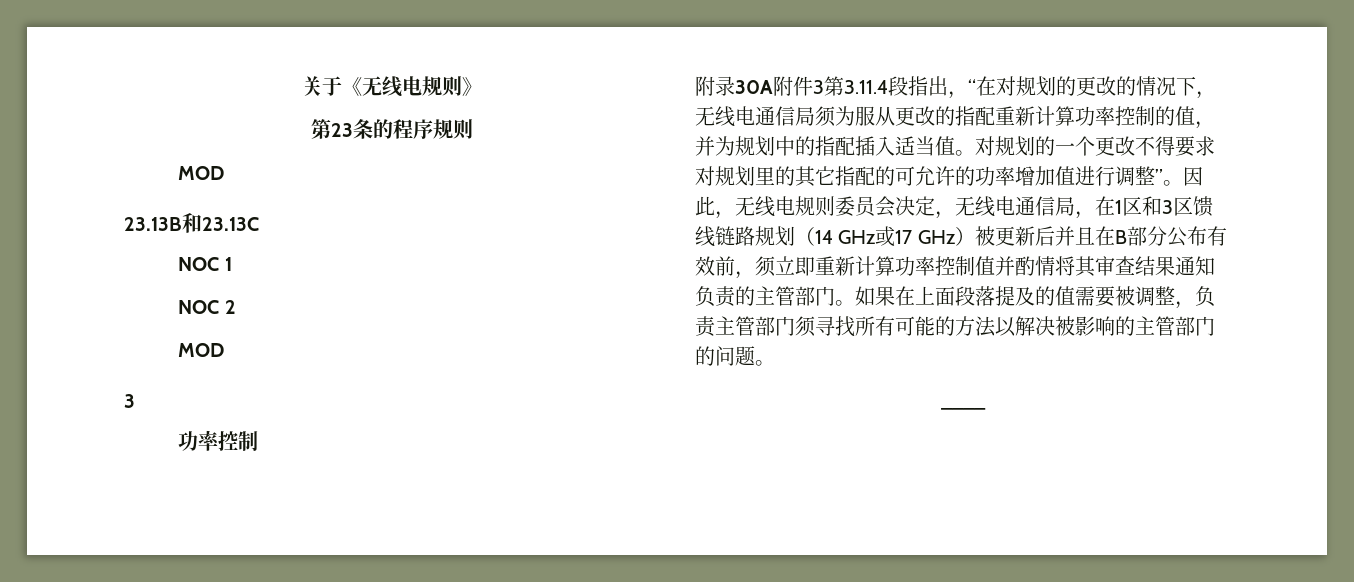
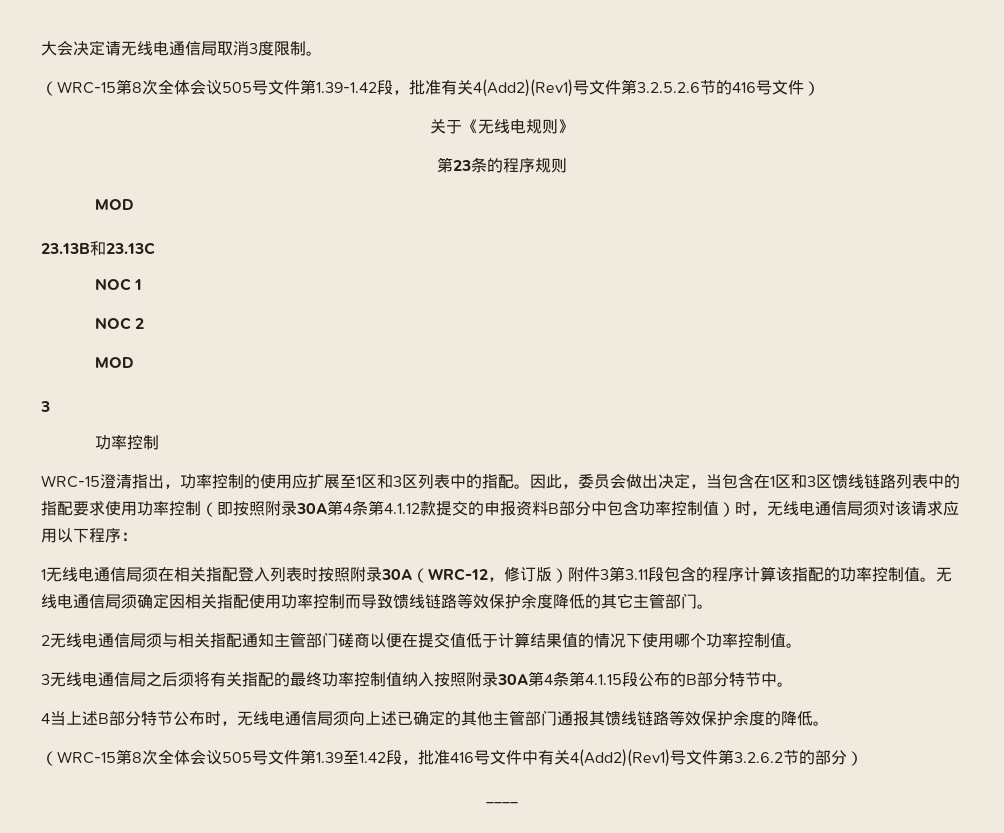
(301, 86) none -> [41,40,322,56] [41,79,820,97] 大会决定请无线电通信局取消3度限制。 // （WRC-15第8次全体会议505号文件第1.39-1.42段，批准有关4(Add2)(Rev1)号文件第3.2.5.2.6节的416号文件） //
[695,76,1216,99] [695,106,1215,129] [695,136,1215,157] [695,166,1203,187] [695,196,1095,219] 附录30A附件3第3.11.4段指出，“在对规划的更改的情况下，无线电通信局须为服从更改的指配重新计算功率控制的值，并为规划中的指配插入适当值。对规划的一个更改不得要求对规划里的其它指配的可允许的功率增加值进行调整”。因此，无线电规则委员会决定，无线电通信局， -> [41,473,754,489] WRC-15澄清指出，功率控制的使用应扩展至1区和3区列表中的指配。因此，委员会做出决定，当包含
[755,226,1227,247] [695,256,1215,279] [695,286,1215,309] [695,316,1215,337] [695,346,775,366] 规划（14 GHz或17 GHz）被更新后并且在B部分公布有效前，须立即重新计算功率控制值并酌情将其审查结果通知负责的主管部门。如果在上面段落提及的值需要被调整，负责主管部门须寻找所有可能的方法以解决被影响的主管部门的问题。 -> [896,474,960,489] [41,500,959,517] [41,528,137,543] [41,566,952,583] [41,593,713,609] [41,632,802,648] [41,671,793,687] [41,710,829,726] [41,749,863,767] 列表中的指配要求使用功率控制（即按照附录30A第4条第4.1.12款提交的申报资料B部分中包含功率控制值）时，无线电通信局须对该请求应用以下程序： // 1无线电通信局须在相关指配登入列表时按照附录30A（WRC-12，修订版）附件3第3.11段包含的程序计算该指配的功率控制值。无线电通信局须确定因相关指配使用功率控制而导致馈线链路等效保护余度降低的其它主管部门。 // 2无线电通信局须与相关指配通知主管部门磋商以便在提交值低于计算结果值的情况下使用哪个功率控制值。 // 3无线电通信局之后须将有关指配的最终功率控制值纳入按照附录30A第4条第4.1.15段公布的B部分特节中。 // 4当上述B部分特节公布时，无线电通信局须向上述已确定的其他主管部门通报其馈线链路等效保护余度的降低。 // （WRC-15第8次全体会议505号文件第1.39至1.42段，批准416号文件中有关4(Add2)(Rev1)号文件第3.2.6.2节的部分）

